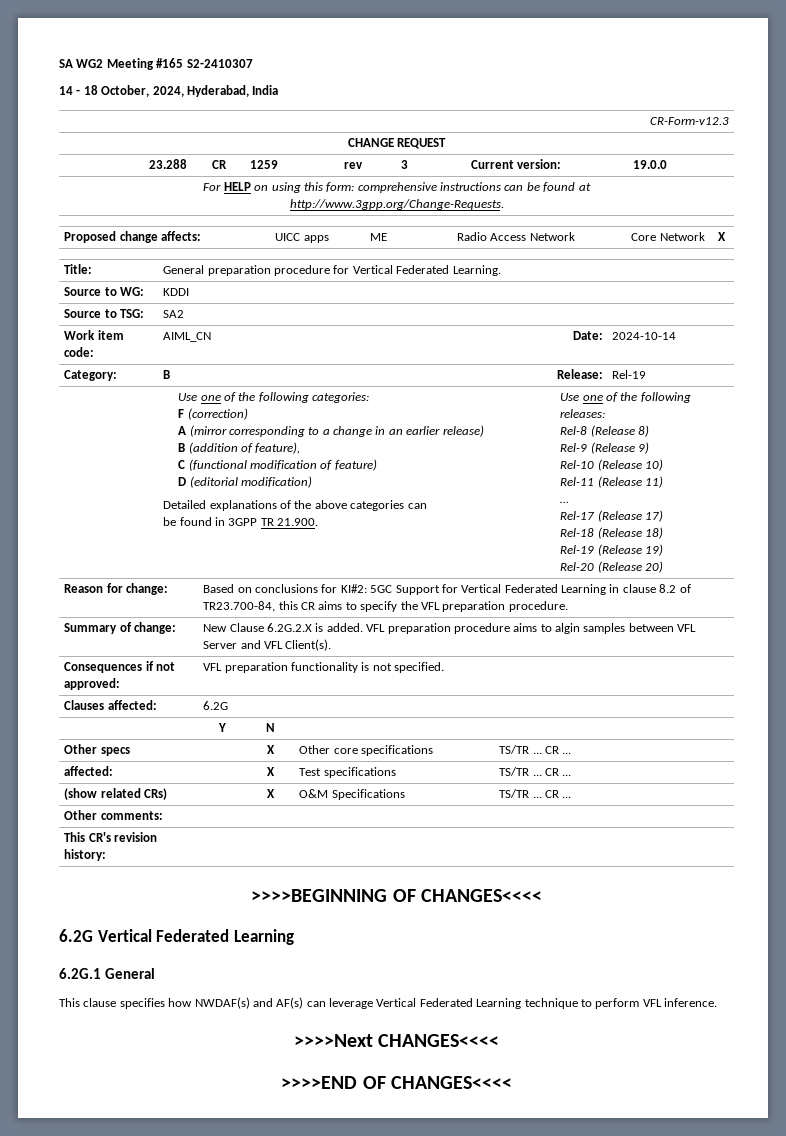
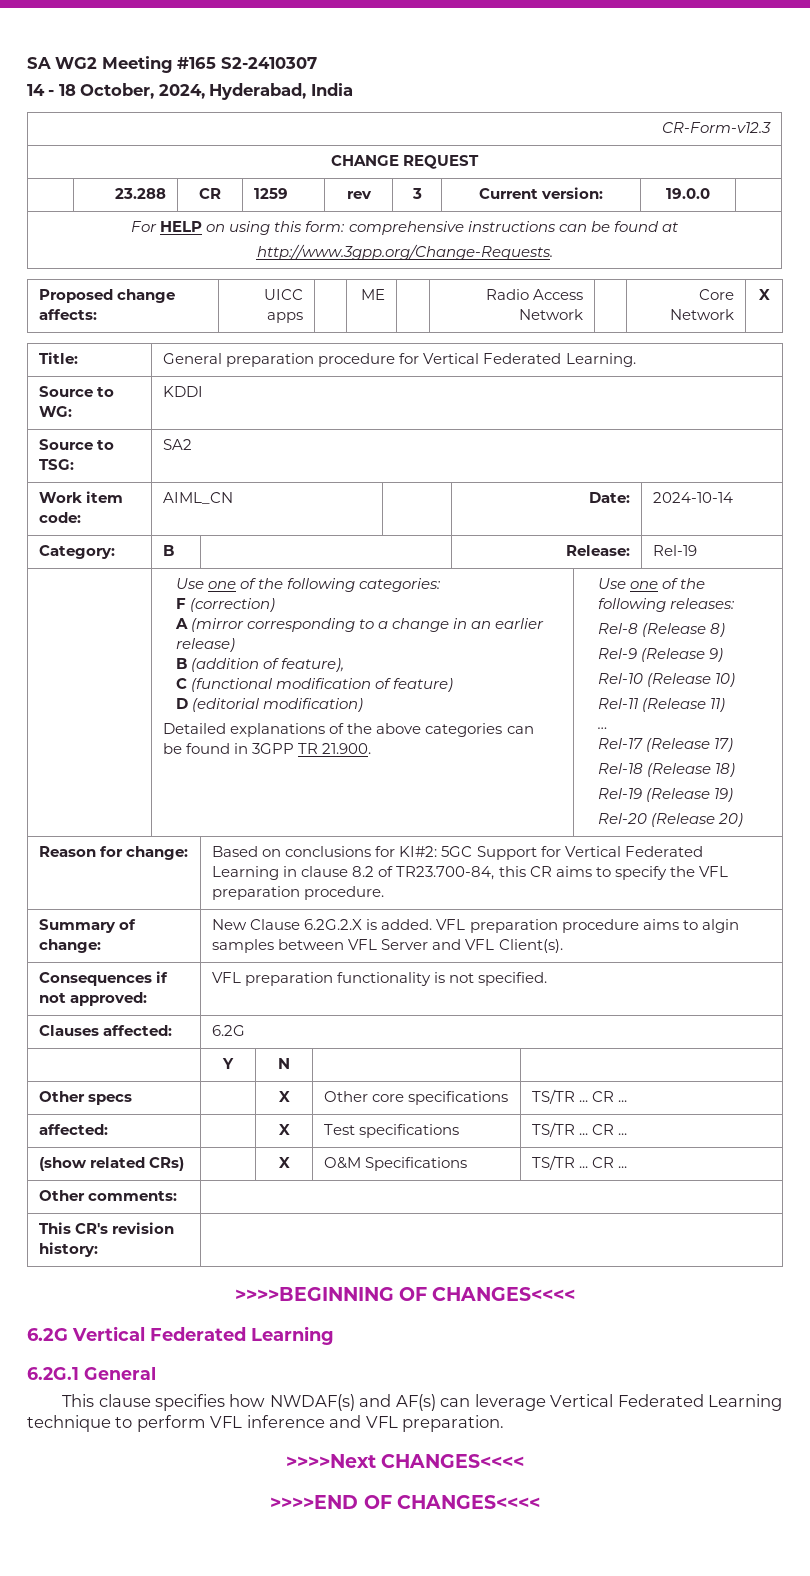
[664,998,717,1007] inference. -> [246,1415,505,1432] inference and VFL preparation.

